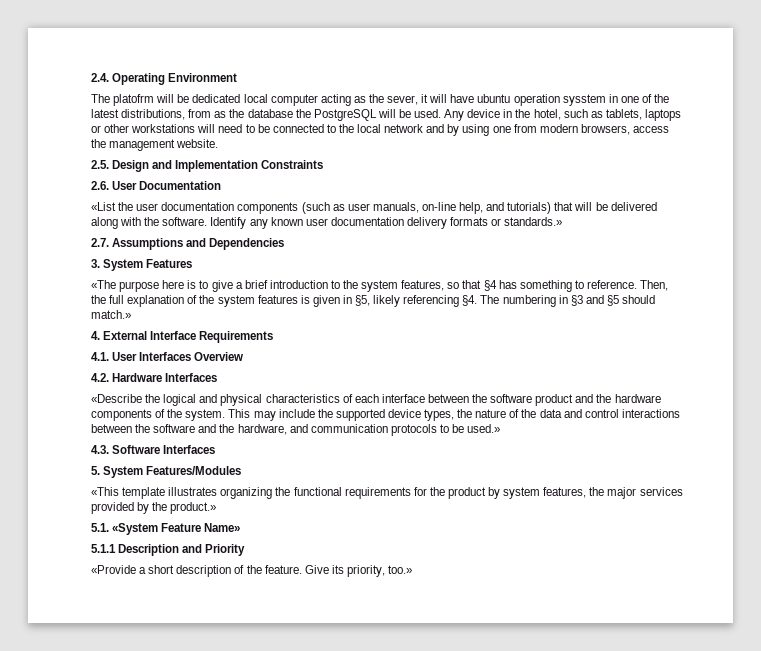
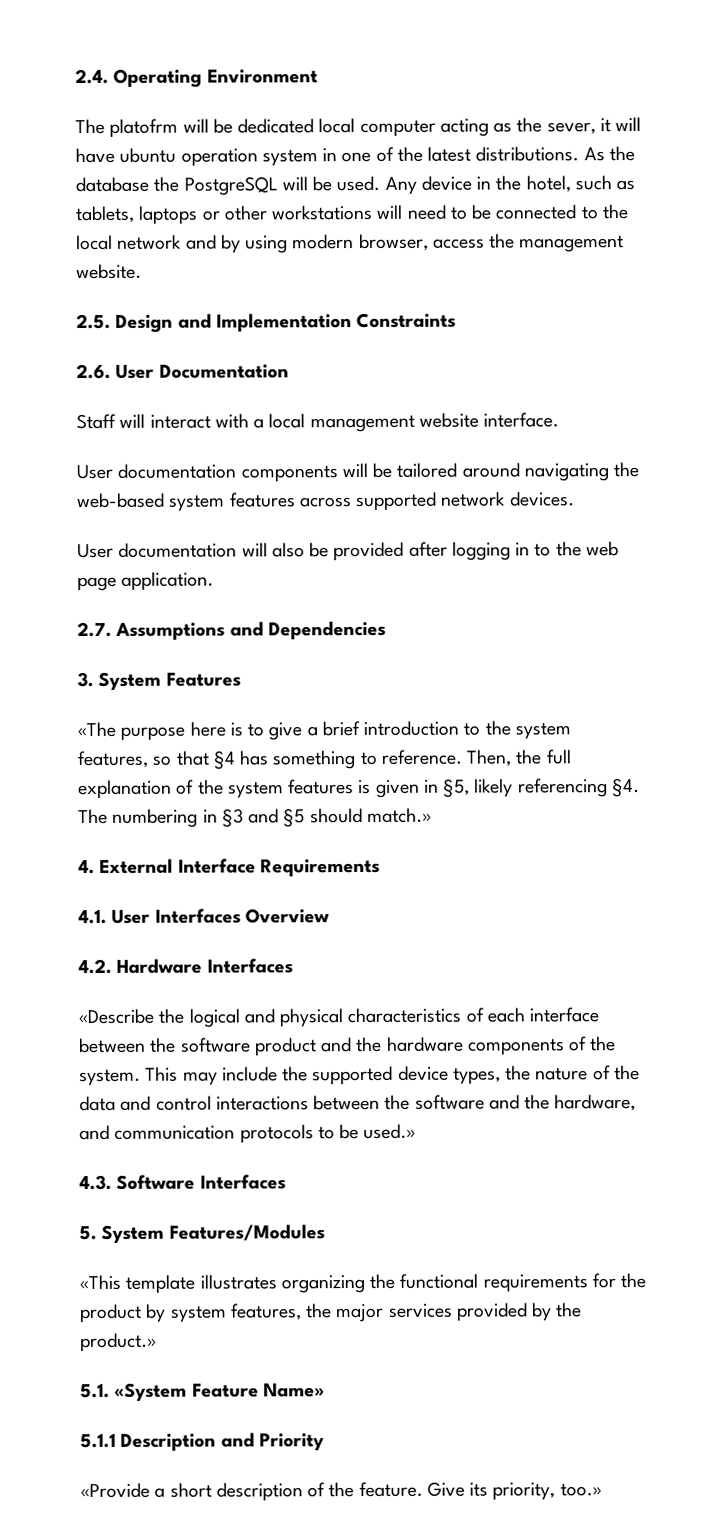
[562,94,606,106] sysstem -> [261,149,318,167] system
[121,109,227,120] distributions, from as -> [475,146,605,162] distributions. As
[492,124,630,135] one from modern browsers, -> [292,233,429,252] modern browser,
[91,202,657,214] [91,217,563,229] «List the user documentation components (such as user manuals, on-line help, and tutorials) that will be delivered along with the software. Identify any known user documentation delivery formats or standards.» -> [76,412,560,433] [76,461,640,483] [76,491,575,512] [77,541,619,562] [77,571,215,592] Staff will interact with a local management website interface. // User documentation components will be tailored around navigating the web-based system features across supported network devices. // User documentation will also be provided after logging in to the web page application.

